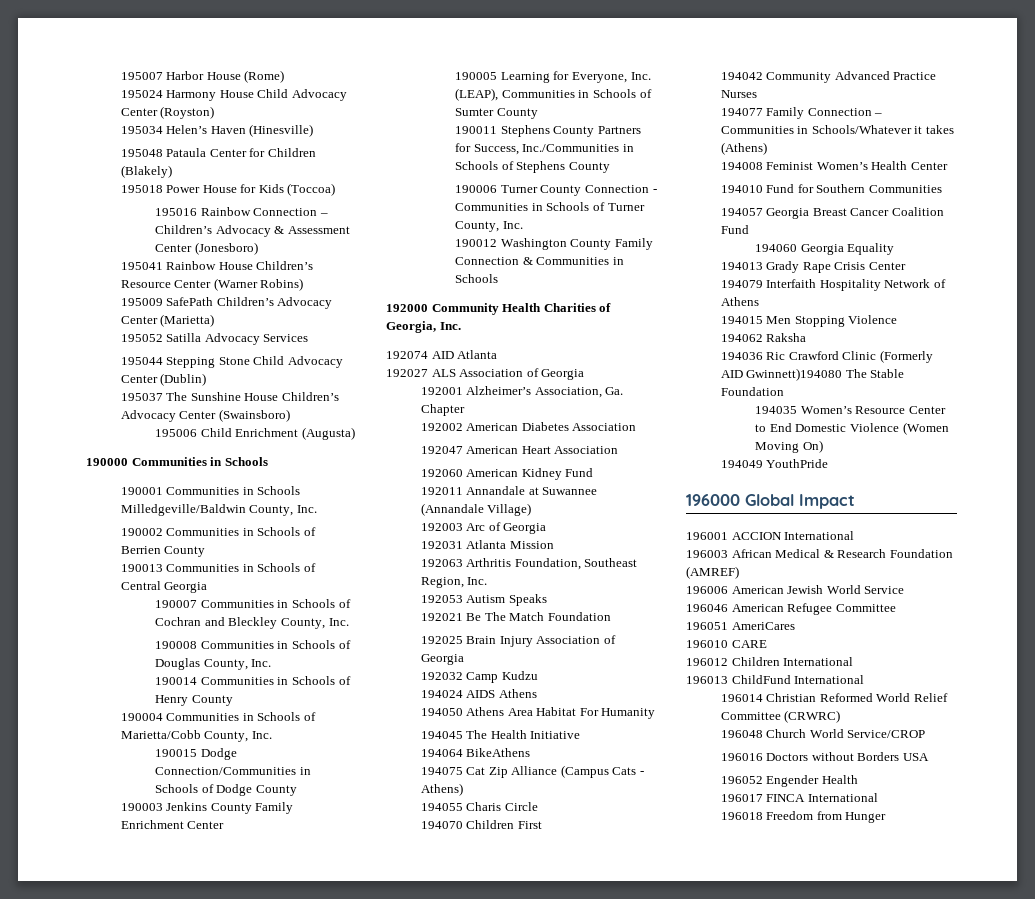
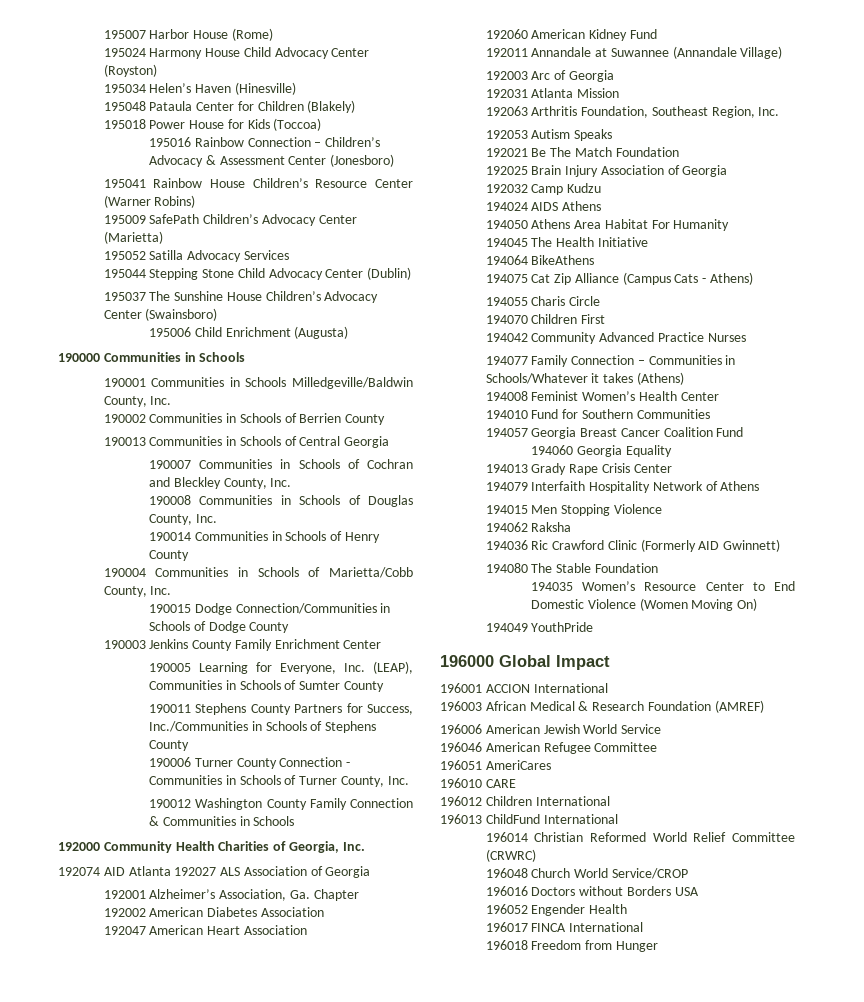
(498, 354) // -> (171, 871) none
[746,368,843,381] Gwinnett)194080 -> [723,539,781,552] [485,563,528,573] Gwinnett) // 194080

